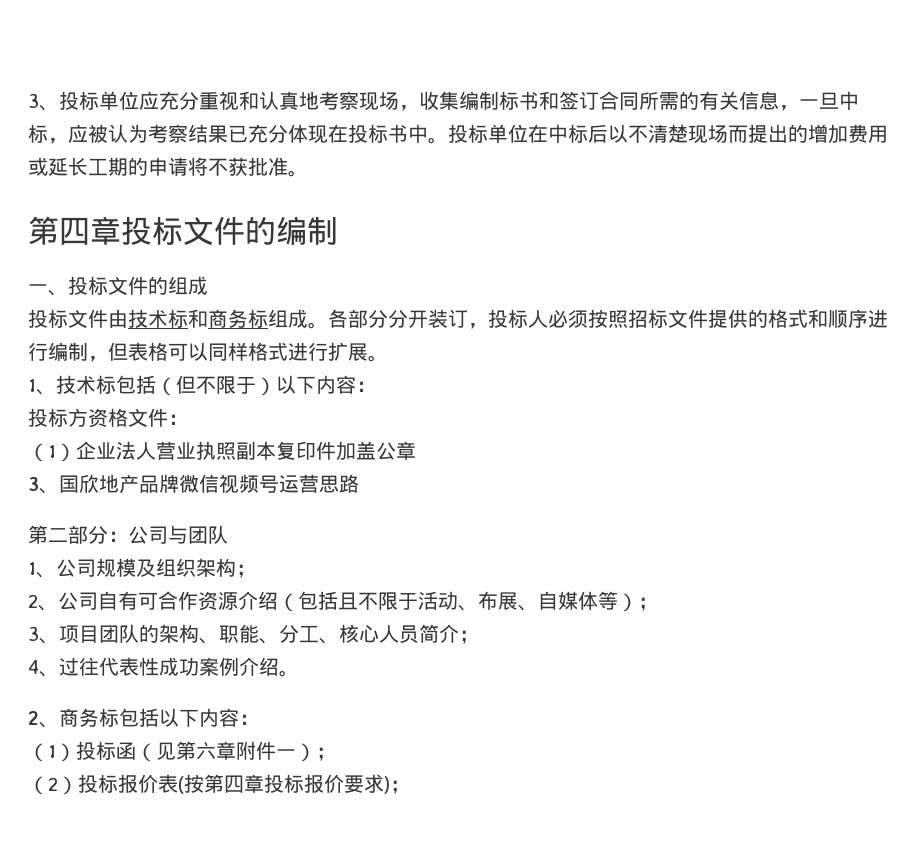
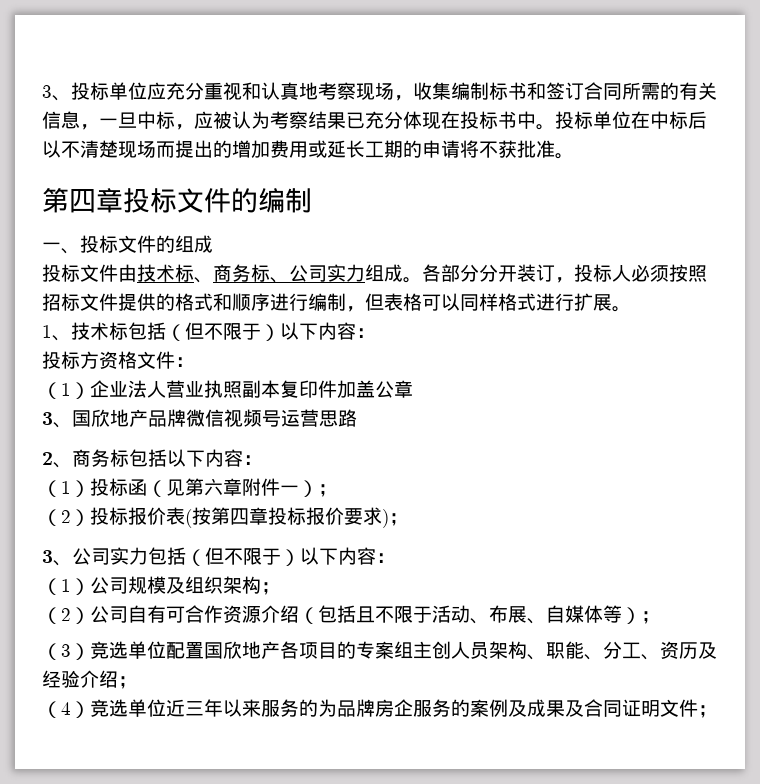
[188,309,268,328] 和商务标 -> [194,264,365,283] 、商务标、公司实力
[28,525,228,544] [28,558,256,578] [28,591,658,612] [28,624,479,644] [28,657,299,677] // 第二部分：公司与团队 // 1、公司规模及组织架构； // 2、公司自有可合作资源介绍（包括且不限于活动、布展、自媒体等）； // 3、项目团队的架构、职能、分工、核心人员简介； // 4、过往代表性成功案例介绍。 -> (357, 418) none
(410, 787) none -> [42,547,395,566] [42,576,280,595] [42,605,660,624] [42,641,717,660] [42,670,137,689] [42,699,717,718] // 3、公司实力包括（但不限于）以下内容： // （1）公司规模及组织架构； // （2）公司自有可合作资源介绍（包括且不限于活动、布展、自媒体等）； // （3）竞选单位配置国欣地产各项目的专案组主创人员架构、职能、分工、资历及经验介绍； // （4）竞选单位近三年以来服务的为品牌房企服务的案例及成果及合同证明文件；

